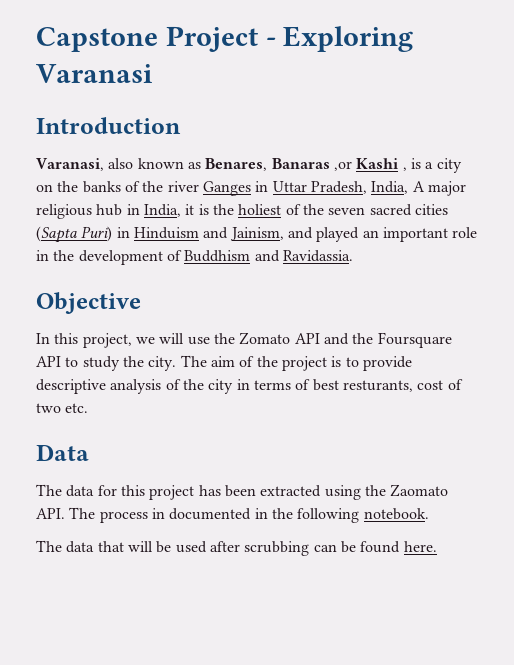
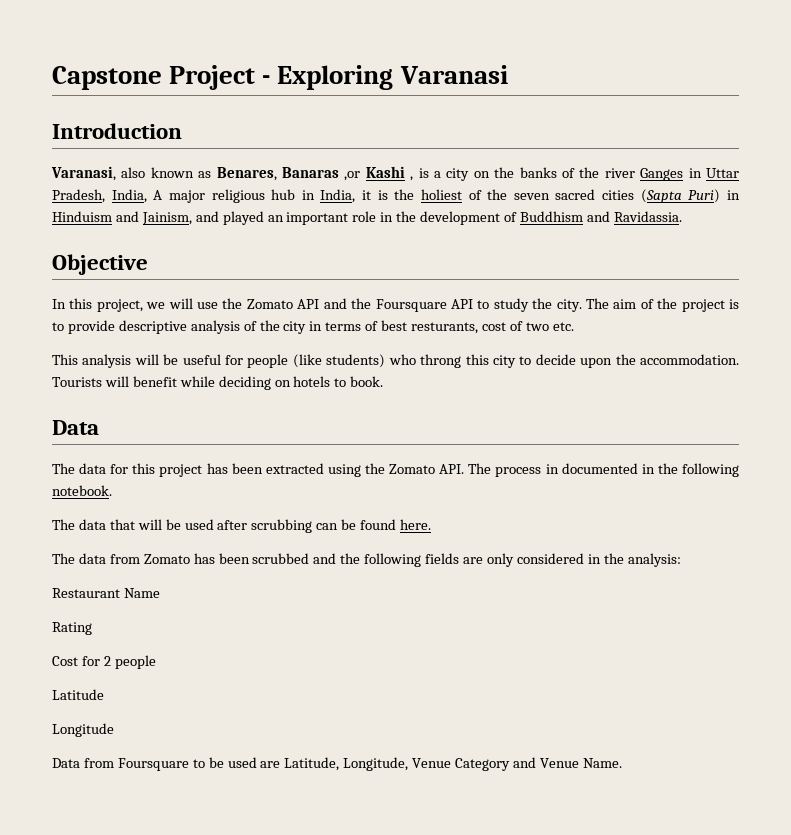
(89, 408) none -> [52,354,740,368] [52,376,384,390] // This analysis will be useful for people (like students) who throng this city to decide upon the accommodation. Tourists will benefit while deciding on hotels to book.
[390,484,449,497] Zaomato -> [389,464,436,474] Zomato
(437, 546) none -> [52,553,681,567] [52,588,160,598] [52,622,92,635] [52,655,156,669] [52,689,104,700] [52,723,114,737] [52,757,622,771] // The data from Zomato has been scrubbed and the following fields are only considered in the analysis: // Restaurant Name // Rating // Cost for 2 people // Latitude // Longitude // Data from Foursquare to be used are Latitude, Longitude, Venue Category and Venue Name.

